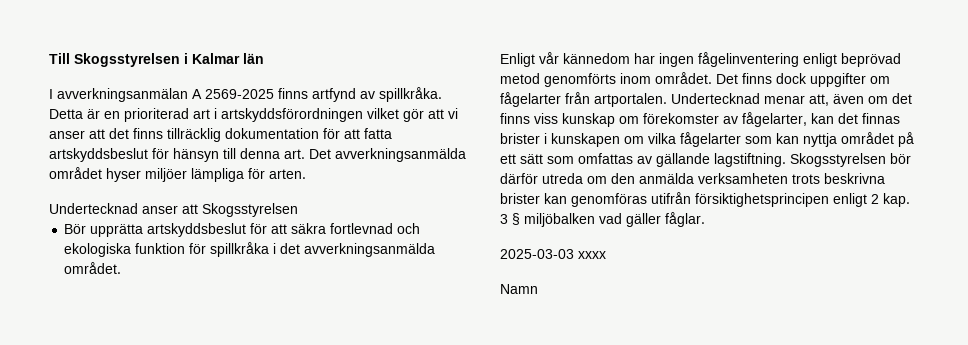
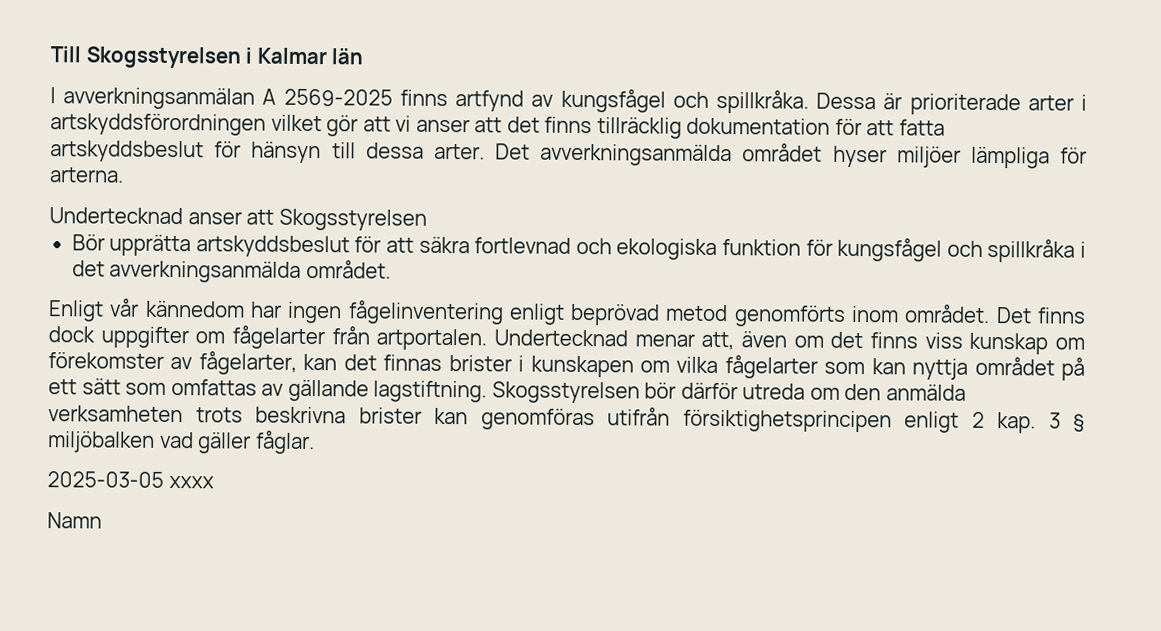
[379,87,442,102] [49,108,210,122] spillkråka. Detta är en prioriterad art -> [560,88,1074,116] kungsfågel och spillkråka. Dessa är prioriterade arter
[240,148,305,159] denna art. -> [365,142,485,160] dessa arter.
[269,169,306,179] arten. -> [49,167,124,183] arterna.
(207, 248) none -> [837,237,983,262] kungsfågel och
[500,249,574,259] 2025-03-03 -> [47,471,164,488] 2025-03-05

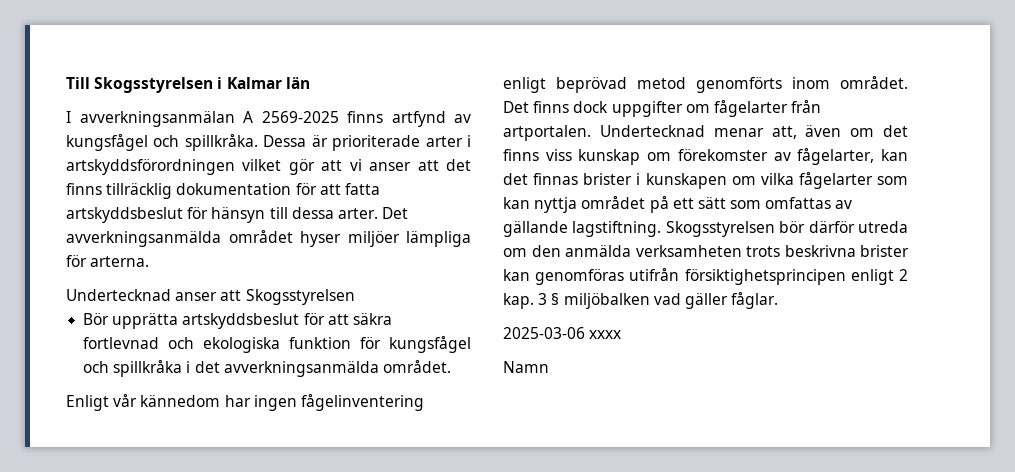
[47,471,164,488] 2025-03-05 -> [503,327,585,339] 2025-03-06

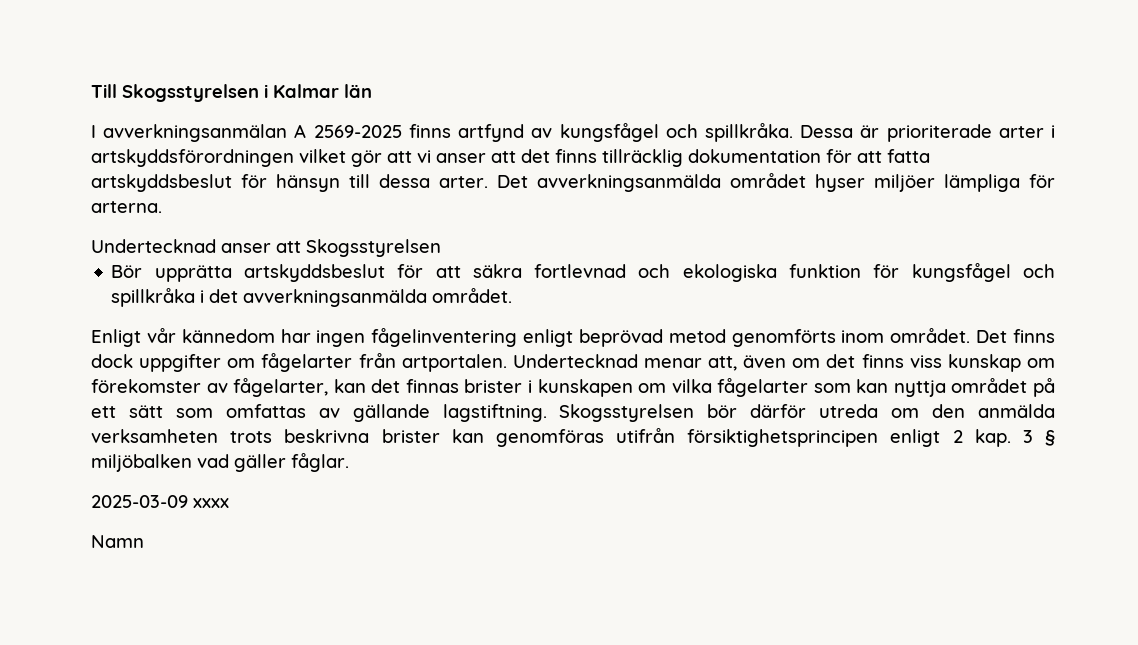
[503,327,585,339] 2025-03-06 -> [91,495,188,508] 2025-03-09

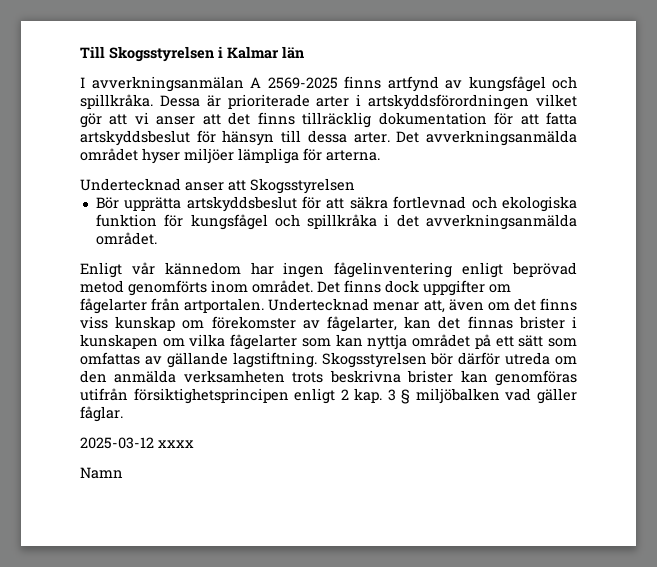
[91,495,188,508] 2025-03-09 -> [80,437,154,449] 2025-03-12

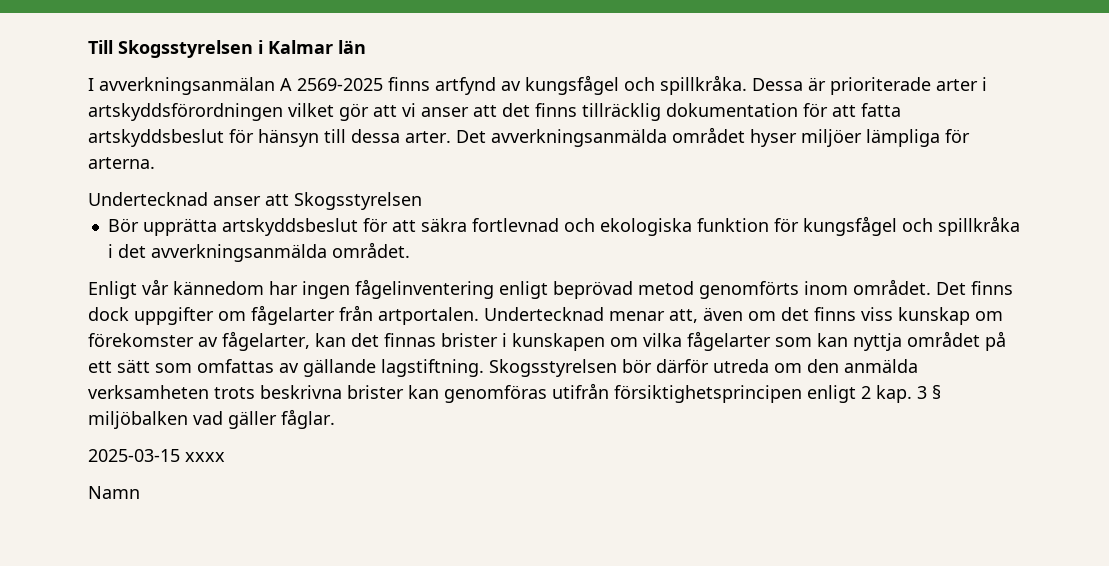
[80,437,154,449] 2025-03-12 -> [88,449,180,462] 2025-03-15

